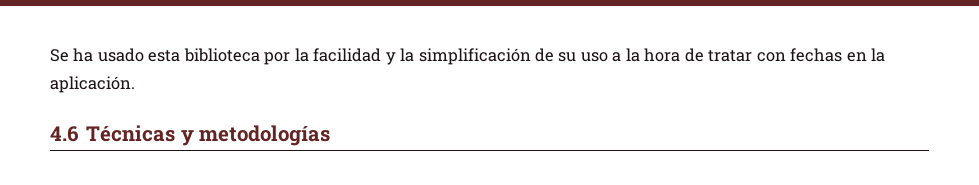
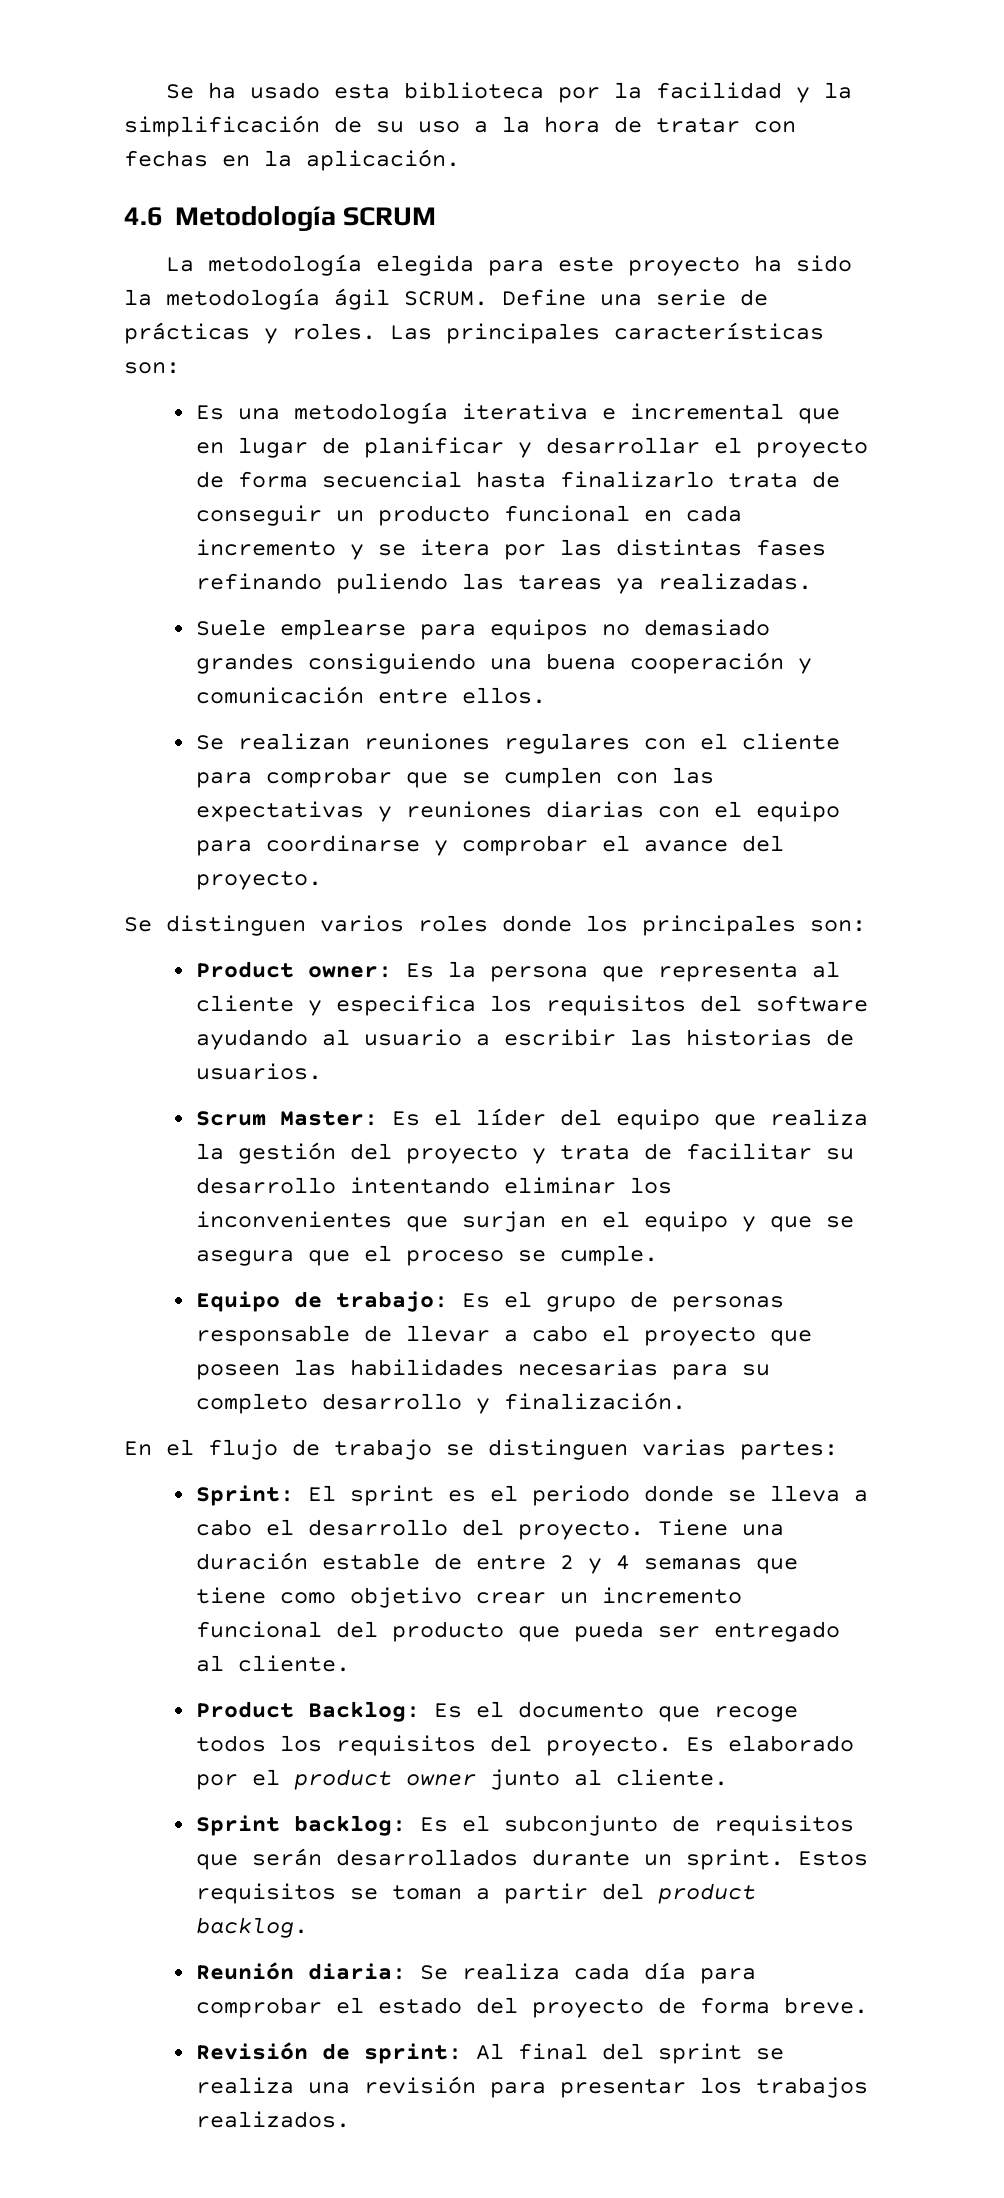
[86,125,331,146] Técnicas y metodologías -> [174,206,437,231] [166,254,853,276] [124,288,768,310] [124,322,824,344] [124,362,180,374] [196,402,841,424] [196,437,869,458] [196,471,841,488] [196,505,743,526] [196,539,827,560] [196,573,813,594] [196,619,771,640] [196,652,813,674] [196,686,547,704] [196,733,841,754] [196,767,715,788] [196,801,841,822] [196,835,785,856] [196,871,323,890] [124,915,866,936] [196,961,841,982] [196,995,869,1016] [196,1029,855,1050] [196,1063,323,1080] [196,1108,869,1130] [196,1142,855,1164] [196,1177,673,1194] [196,1211,855,1232] [196,1245,659,1266] [196,1291,785,1312] [196,1325,813,1346] [196,1359,771,1380] [196,1392,687,1414] [124,1439,838,1460] [196,1485,869,1506] [196,1519,785,1540] [196,1552,799,1574] [196,1587,743,1608] [196,1621,841,1642] [196,1655,351,1672] [196,1701,799,1722] [196,1735,855,1756] [196,1769,729,1790] [196,1815,855,1836] [196,1848,869,1870] [196,1883,757,1904] [196,1917,309,1938] [196,1962,757,1984] [196,1997,869,2018] [196,2042,785,2064] [196,2076,869,2098] [196,2111,351,2128] Metodología SCRUM // La metodología elegida para este proyecto ha sido la metodología ágil SCRUM. Define una serie de prácticas y roles. Las principales características son: // Es una metodología iterativa e incremental que en lugar de planificar y desarrollar el proyecto de forma secuencial hasta finalizarlo trata de conseguir un producto funcional en cada incremento y se itera por las distintas fases refinando puliendo las tareas ya realizadas. // Suele emplearse para equipos no demasiado grandes consiguiendo una buena cooperación y comunicación entre ellos. // Se realizan reuniones regulares con el cliente para comprobar que se cumplen con las expectativas y reuniones diarias con el equipo para coordinarse y comprobar el avance del proyecto. // Se distinguen varios roles donde los principales son: // Product owner: Es la persona que representa al cliente y especifica los requisitos del software ayudando al usuario a escribir las historias de usuarios. // Scrum Master: Es el líder del equipo que realiza la gestión del proyecto y trata de facilitar su desarrollo intentando eliminar los inconvenientes que surjan en el equipo y que se asegura que el proceso se cumple. // Equipo de trabajo: Es el grupo de personas responsable de llevar a cabo el proyecto que poseen las habilidades necesarias para su completo desarrollo y finalización. // En el flujo de trabajo se distinguen varias partes: // Sprint: El sprint es el periodo donde se lleva a cabo el desarrollo del proyecto. Tiene una duración estable de entre 2 y 4 semanas que tiene como objetivo crear un incremento funcional del producto que pueda ser entregado al cliente. // Product Backlog: Es el documento que recoge todos los requisitos del proyecto. Es elaborado por el product owner junto al cliente. // Sprint backlog: Es el subconjunto de requisitos que serán desarrollados durante un sprint. Estos requisitos se toman a partir del product backlog. // Reunión diaria: Se realiza cada día para comprobar el estado del proyecto de forma breve. // Revisión de sprint: Al final del sprint se realiza una revisión para presentar los trabajos realizados.

